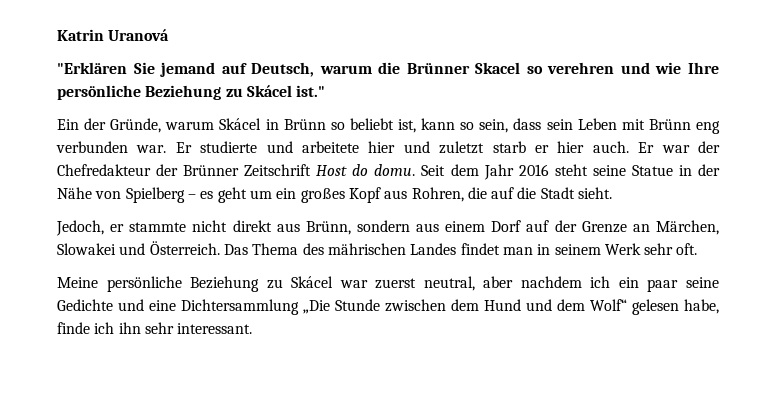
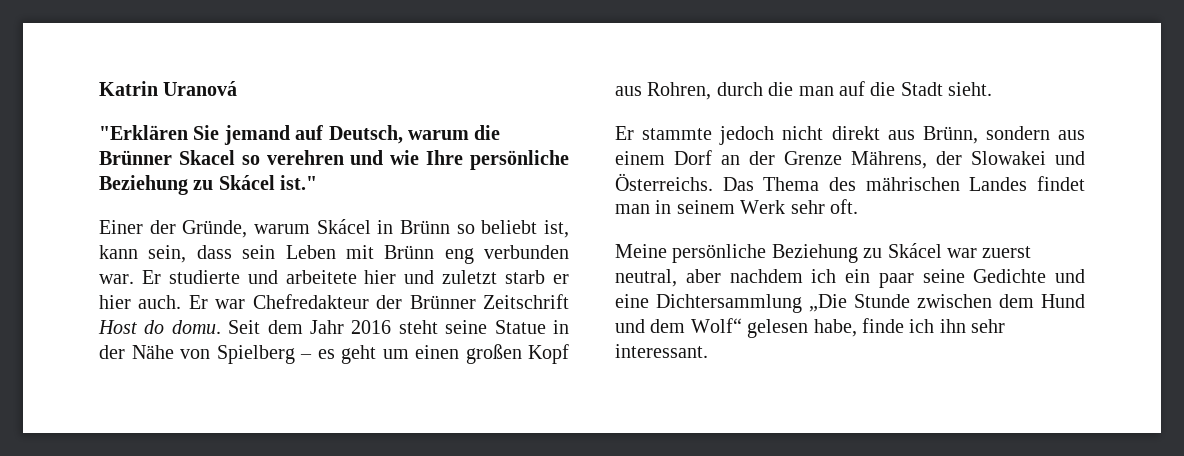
[57,119,79,130] Ein -> [99,220,143,234] Einer
[460,122,475,130] so -> (138, 252) none
[697,141,720,153] der -> (246, 304) none
[276,188,345,203] ein großes -> [415,344,522,364] einen großen
[467,187,487,199] die -> [716,82,834,96] durch die man
[56,220,187,236] Jedoch, er stammte -> [615,126,775,145] Er stammte jedoch
[526,220,550,232] auf -> [721,155,740,165] an
[632,220,719,235] an Märchen, -> [851,151,962,169] Mährens, der
[149,241,220,255] Österreich. -> [615,173,713,191] Österreichs.

